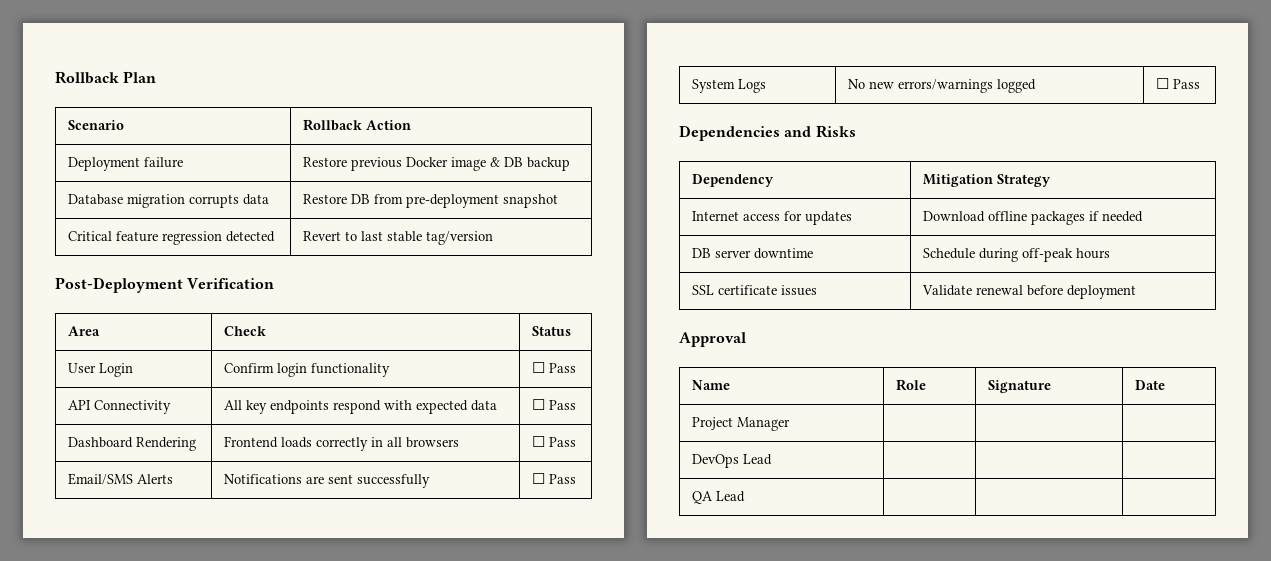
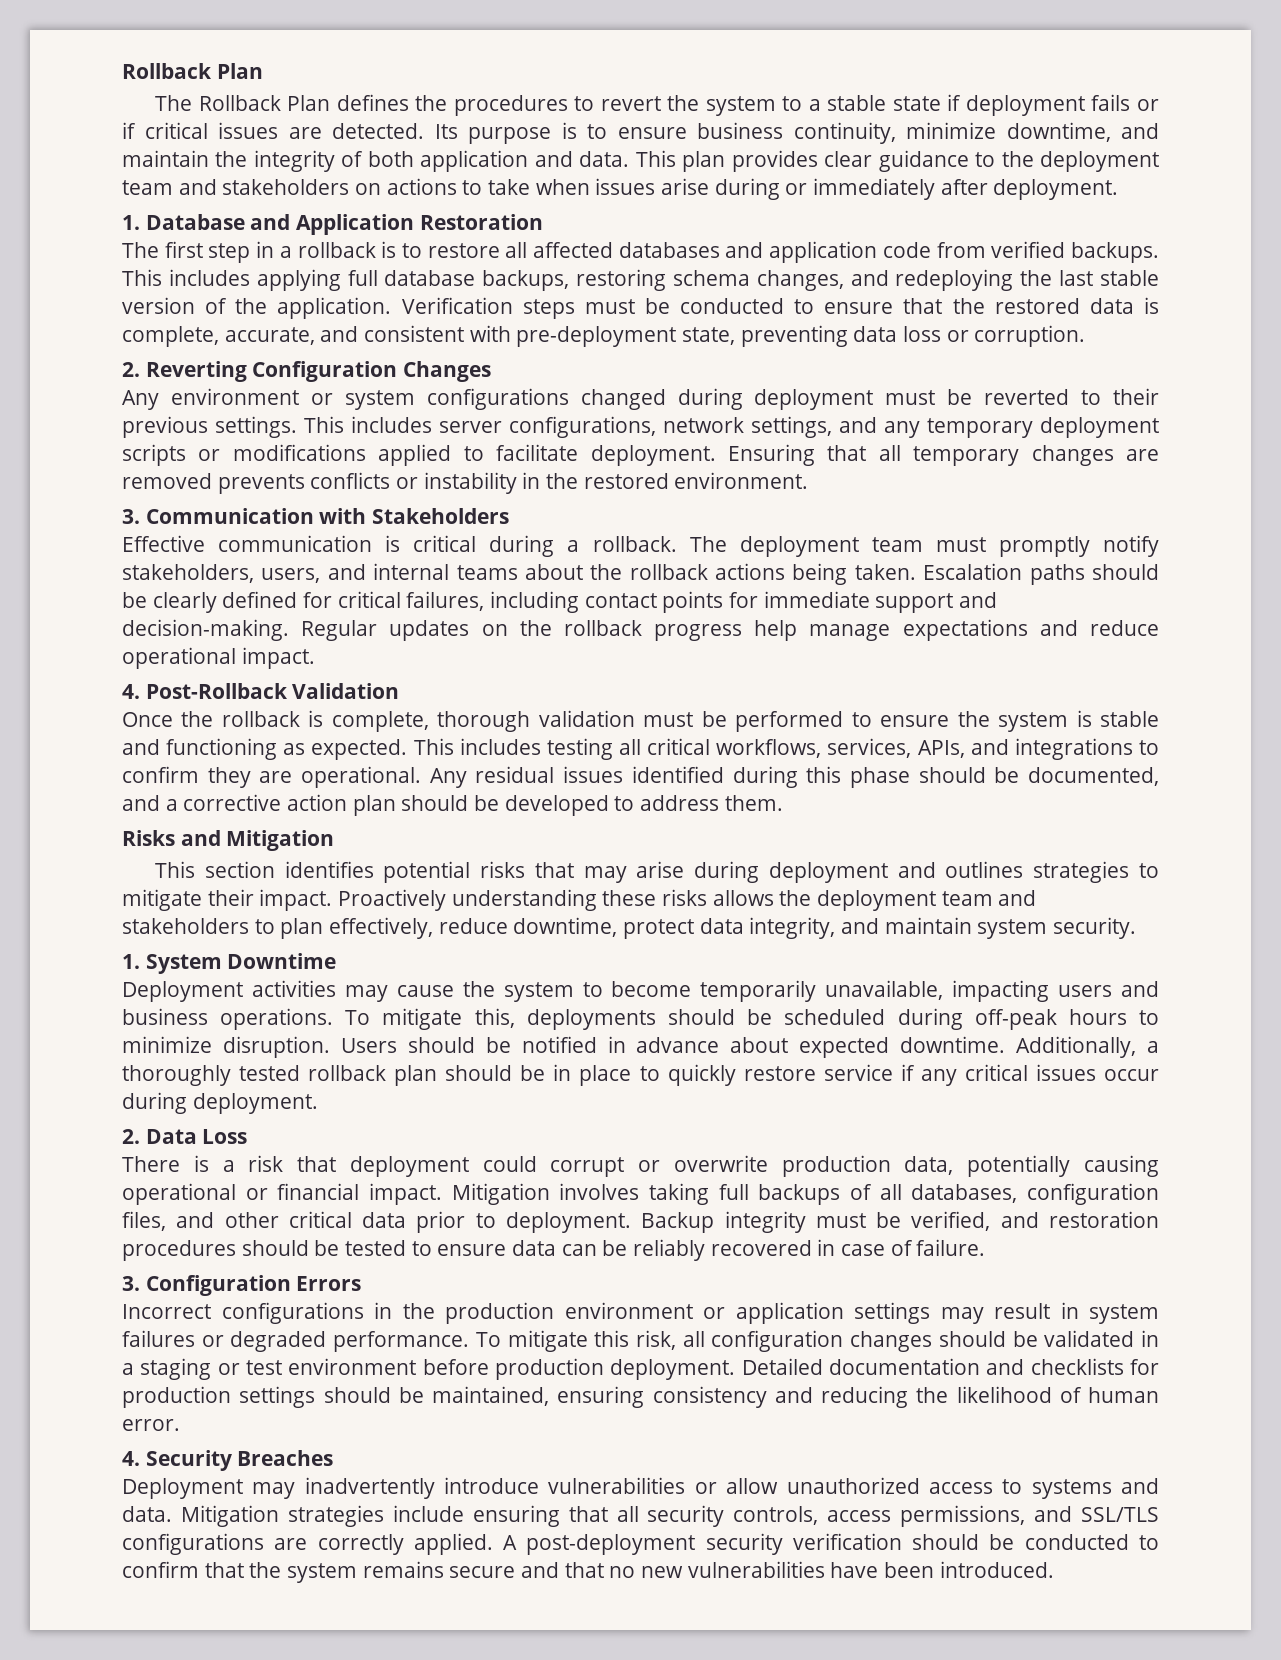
[55,71,157,84] [67,120,124,130] [302,119,411,131] [67,157,183,171] [302,157,570,171] [67,194,269,208] [302,194,558,208] [67,231,275,245] [302,231,493,245] [55,277,275,293] [67,326,100,336] [223,326,266,336] [531,326,571,336] [67,363,133,377] [223,363,390,377] [531,362,576,373] [67,400,171,414] [223,400,497,414] [531,399,576,410] [67,437,196,451] [223,436,459,451] [531,436,576,447] [67,473,173,485] [223,474,430,488] [531,473,576,484] [691,79,766,93] [847,79,1036,93] [1155,78,1200,89] [679,125,856,141] [691,174,774,187] [922,174,1051,187] [691,211,852,225] [922,211,1143,225] [691,248,813,259] [922,248,1110,262] [691,285,817,296] [921,285,1136,299] [679,332,746,347] [691,380,730,390] [895,379,926,391] [987,380,1051,393] [1134,380,1165,390] [691,417,790,431] [691,454,772,468] [691,491,745,504] Rollback Plan // Scenario | Rollback Action // Deployment failure | Restore previous Docker image & DB backup // Database migration corrupts data | Restore DB from pre-deployment snapshot // Critical feature regression detected | Revert to last stable tag/version // Post-Deployment Verification // Area | Check | Status // User Login | Confirm login functionality | ☐ Pass // API Connectivity | All key endpoints respond with expected data | ☐ Pass // Dashboard Rendering | Frontend loads correctly in all browsers | ☐ Pass // Email/SMS Alerts | Notifications are sent successfully | ☐ Pass // System Logs | No new errors/warnings logged | ☐ Pass // Dependencies and Risks // Dependency | Mitigation Strategy // Internet access for updates | Download offline packages if needed // DB server downtime | Schedule during off-peak hours // SSL certificate issues | Validate renewal before deployment // Approval // Name | Role | Signature | Date // Project Manager | | | // DevOps Lead | | | // QA Lead | | | -> [122,63,263,79] [155,94,1159,116] [122,122,1159,144] [122,150,1160,172] [122,178,1119,200] [122,214,543,235] [122,241,1159,263] [122,269,1159,291] [122,297,1159,319] [122,325,1086,347] [122,361,492,382] [122,388,1159,410] [122,416,1159,438] [122,444,1159,466] [122,472,809,494] [122,508,510,524] [122,535,1160,557] [122,563,1159,585] [122,591,998,613] [122,619,1159,641] [122,647,315,669] [122,683,400,699] [122,710,1160,732] [122,738,1159,760] [122,766,1160,788] [122,794,783,816] [122,830,335,851] [155,861,1160,883] [122,889,1037,911] [122,917,1137,939] [122,953,337,974] [122,980,1159,1002] [122,1008,1159,1030] [122,1036,1159,1058] [122,1064,1159,1086] [122,1092,318,1114] [122,1129,248,1144] [122,1155,1159,1177] [122,1183,1159,1205] [122,1211,1160,1233] [122,1239,986,1261] [122,1275,362,1296] [122,1302,1159,1324] [122,1330,1160,1352] [122,1358,1159,1380] [122,1386,1159,1408] [122,1419,180,1431] [122,1450,334,1471] [122,1477,1159,1499] [122,1505,1159,1527] [122,1533,1159,1555] [122,1561,1054,1583] Rollback Plan // The Rollback Plan defines the procedures to revert the system to a stable state if deployment fails or if critical issues are detected. Its purpose is to ensure business continuity, minimize downtime, and maintain the integrity of both application and data. This plan provides clear guidance to the deployment team and stakeholders on actions to take when issues arise during or immediately after deployment. // 1. Database and Application Restoration // The first step in a rollback is to restore all affected databases and application code from verified backups. This includes applying full database backups, restoring schema changes, and redeploying the last stable version of the application. Verification steps must be conducted to ensure that the restored data is complete, accurate, and consistent with pre-deployment state, preventing data loss or corruption. // 2. Reverting Configuration Changes // Any environment or system configurations changed during deployment must be reverted to their previous settings. This includes server configurations, network settings, and any temporary deployment scripts or modifications applied to facilitate deployment. Ensuring that all temporary changes are removed prevents conflicts or instability in the restored environment. // 3. Communication with Stakeholders // Effective communication is critical during a rollback. The deployment team must promptly notify stakeholders, users, and internal teams about the rollback actions being taken. Escalation paths should be clearly defined for critical failures, including contact points for immediate support and decision-making. Regular updates on the rollback progress help manage expectations and reduce operational impact. // 4. Post-Rollback Validation // Once the rollback is complete, thorough validation must be performed to ensure the system is stable and functioning as expected. This includes testing all critical workflows, services, APIs, and integrations to confirm they are operational. Any residual issues identified during this phase should be documented, and a corrective action plan should be developed to address them. // Risks and Mitigation // This section identifies potential risks that may arise during deployment and outlines strategies to mitigate their impact. Proactively understanding these risks allows the deployment team and stakeholders to plan effectively, reduce downtime, protect data integrity, and maintain system security. // 1. System Downtime // Deployment activities may cause the system to become temporarily unavailable, impacting users and business operations. To mitigate this, deployments should be scheduled during off-peak hours to minimize disruption. Users should be notified in advance about expected downtime. Additionally, a thoroughly tested rollback plan should be in place to quickly restore service if any critical issues occur during deployment. // 2. Data Loss // There is a risk that deployment could corrupt or overwrite production data, potentially causing operational or financial impact. Mitigation involves taking full backups of all databases, configuration files, and other critical data prior to deployment. Backup integrity must be verified, and restoration procedures should be tested to ensure data can be reliably recovered in case of failure. // 3. Configuration Errors // Incorrect configurations in the production environment or application settings may result in system failures or degraded performance. To mitigate this risk, all configuration changes should be validated in a staging or test environment before production deployment. Detailed documentation and checklists for production settings should be maintained, ensuring consistency and reducing the likelihood of human error. // 4. Security Breaches // Deployment may inadvertently introduce vulnerabilities or allow unauthorized access to systems and data. Mitigation strategies include ensuring that all security controls, access permissions, and SSL/TLS configurations are correctly applied. A post-deployment security verification should be conducted to confirm that the system remains secure and that no new vulnerabilities have been introduced.

